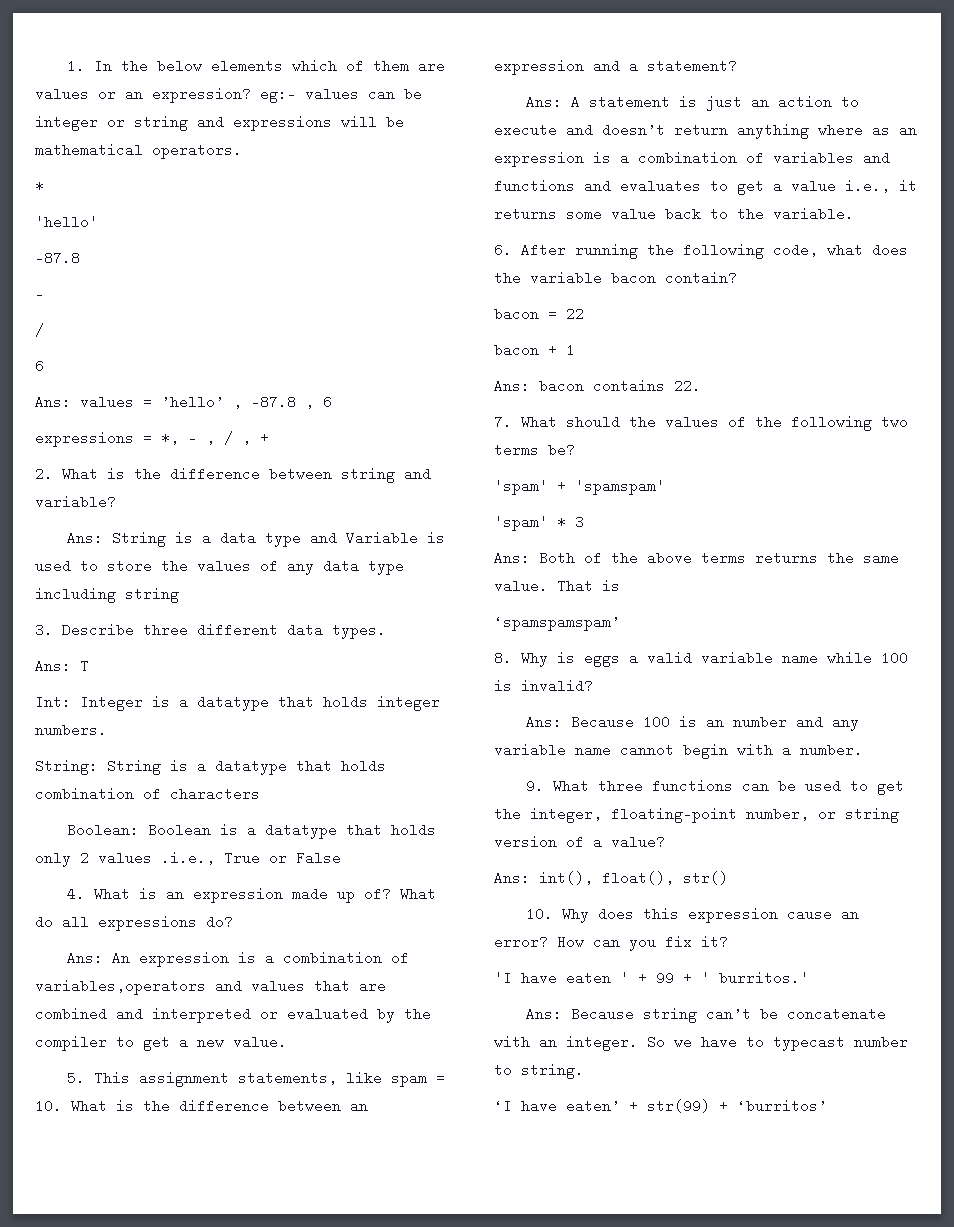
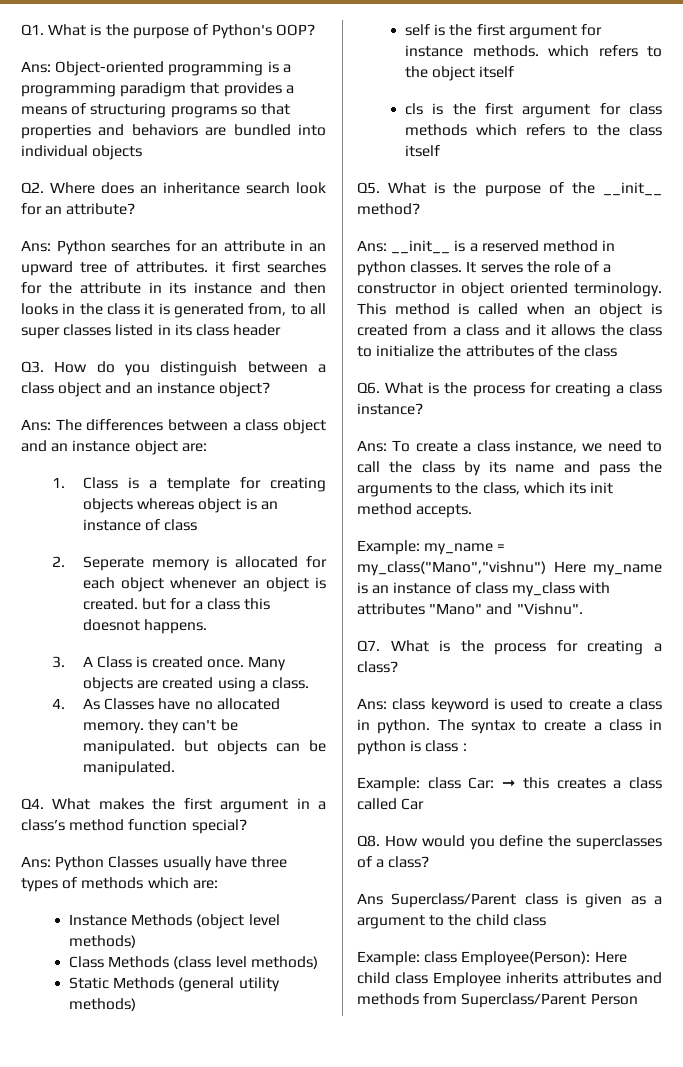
[66,59,445,73] [35,87,422,103] [35,115,404,131] [35,143,242,159] [35,179,44,193] [35,215,98,229] [35,251,80,265] [35,287,44,301] [35,323,44,337] [35,359,44,373] [35,395,332,409] [35,431,269,447] [35,467,431,483] [35,495,116,509] [66,531,445,547] [35,559,404,575] [35,587,179,603] [35,623,386,639] [35,659,89,673] [35,695,440,711] [35,723,107,737] [35,759,386,775] [35,787,260,801] [66,823,436,839] [35,851,341,867] [66,887,436,903] [35,915,233,931] [66,951,409,967] [35,979,386,995] [35,1007,431,1023] [35,1035,287,1051] [66,1071,445,1087] [35,1099,368,1113] [494,59,737,75] [525,95,859,111] [494,123,917,139] [494,151,890,167] [494,179,917,195] [494,207,854,221] [494,243,908,259] [494,271,737,285] [494,307,584,321] [494,343,575,357] [494,379,701,393] [494,415,908,431] [494,443,575,457] [494,479,665,495] [494,515,584,531] [494,551,899,565] [494,579,620,593] [494,615,620,631] [494,651,908,667] [494,679,593,693] [525,715,859,731] [494,743,863,759] [525,779,904,795] [494,807,899,823] [494,835,665,849] [494,871,728,885] [525,907,859,923] [494,935,728,951] [494,971,809,985] [525,1007,886,1023] [494,1035,908,1051] [494,1063,584,1079] [494,1099,827,1113] 1. In the below elements which of them are values or an expression? eg:- values can be integer or string and expressions will be mathematical operators. // * // 'hello' // -87.8 // - // / // 6 // Ans: values = ’hello’ , -87.8 , 6 // expressions = *, - , / , + // 2. What is the difference between string and variable? // Ans: String is a data type and Variable is used to store the values of any data type including string // 3. Describe three different data types. // Ans: T // Int: Integer is a datatype that holds integer numbers. // String: String is a datatype that holds combination of characters // Boolean: Boolean is a datatype that holds only 2 values .i.e., True or False // 4. What is an expression made up of? What do all expressions do? // Ans: An expression is a combination of variables,operators and values that are combined and interpreted or evaluated by the compiler to get a new value. // 5. This assignment statements, like spam = 10. What is the difference between an expression and a statement? // Ans: A statement is just an action to execute and doesn’t return anything where as an expression is a combination of variables and functions and evaluates to get a value i.e., it returns some value back to the variable. // 6. After running the following code, what does the variable bacon contain? // bacon = 22 // bacon + 1 // Ans: bacon contains 22. // 7. What should the values of the following two terms be? // 'spam' + 'spamspam' // 'spam' * 3 // Ans: Both of the above terms returns the same value. That is // ‘spamspamspam’ // 8. Why is eggs a valid variable name while 100 is invalid? // Ans: Because 100 is an number and any variable name cannot begin with a number. // 9. What three functions can be used to get the integer, floating-point number, or string version of a value? // Ans: int(), float(), str() // 10. Why does this expression cause an error? How can you fix it? // 'I have eaten ' + 99 + ' burritos.' // Ans: Because string can’t be concatenate with an integer. So we have to typecast number to string. // ‘I have eaten’ + str(99) + ‘burritos’ -> [21,24,316,39] [21,61,291,76] [21,82,294,97] [21,103,290,118] [21,124,326,139] [21,145,143,160] [21,182,326,194] [21,203,136,215] [21,240,326,255] [21,261,326,276] [21,282,326,294] [21,303,326,318] [21,324,282,339] [21,361,326,376] [21,382,270,397] [21,419,326,434] [21,440,207,455] [51,477,326,492] [82,498,278,513] [82,519,198,531] [51,556,327,571] [82,577,327,592] [82,598,270,610] [82,619,208,634] [51,656,286,671] [82,677,309,692] [51,698,280,710] [82,719,238,734] [82,740,326,755] [82,761,175,776] [21,798,326,813] [21,819,247,834] [21,856,287,871] [21,877,218,892] [69,914,280,929] [69,935,137,948] [69,956,318,969] [69,977,280,992] [69,998,137,1011] [405,24,602,39] [405,45,662,57] [405,66,515,81] [405,103,662,118] [405,124,662,136] [405,145,441,157] [357,182,662,197] [357,203,420,215] [357,240,616,254] [357,261,612,276] [357,282,662,297] [357,303,662,318] [357,324,662,336] [357,345,618,357] [357,382,662,397] [357,403,423,415] [357,440,662,453] [357,461,662,476] [357,482,614,497] [357,503,473,518] [357,540,506,555] [357,561,662,576] [357,582,611,597] [357,603,583,615] [357,640,662,655] [357,661,398,673] [357,698,662,713] [357,719,662,734] [357,740,467,755] [357,777,662,792] [357,798,425,810] [357,835,662,850] [357,856,430,868] [357,893,662,908] [357,914,546,929] [357,951,627,966] [357,972,662,987] [357,993,638,1008] Q1. What is the purpose of Python's OOP? // Ans: Object-oriented programming is a programming paradigm that provides a means of structuring programs so that properties and behaviors are bundled into individual objects // Q2. Where does an inheritance search look for an attribute? // Ans: Python searches for an attribute in an upward tree of attributes. it first searches for the attribute in its instance and then looks in the class it is generated from, to all super classes listed in its class header // Q3. How do you distinguish between a class object and an instance object? // Ans: The differences between a class object and an instance object are: // 1. Class is a template for creating objects whereas object is an instance of class // 2. Seperate memory is allocated for each object whenever an object is created. but for a class this doesnot happens. // 3. A Class is created once. Many objects are created using a class. // 4. As Classes have no allocated memory. they can't be manipulated. but objects can be manipulated. // Q4. What makes the first argument in a class’s method function special? // Ans: Python Classes usually have three types of methods which are: // Instance Methods (object level methods) // Class Methods (class level methods) // Static Methods (general utility methods) // self is the first argument for instance methods. which refers to the object itself // cls is the first argument for class methods which refers to the class itself // Q5. What is the purpose of the __init__ method? // Ans: __init__ is a reserved method in python classes. It serves the role of a constructor in object oriented terminology. This method is called when an object is created from a class and it allows the class to initialize the attributes of the class // Q6. What is the process for creating a class instance? // Ans: To create a class instance, we need to call the class by its name and pass the arguments to the class, which its init method accepts. // Example: my_name = my_class("Mano","vishnu") Here my_name is an instance of class my_class with attributes "Mano" and "Vishnu". // Q7. What is the process for creating a class? // Ans: class keyword is used to create a class in python. The syntax to create a class in python is class : // Example: class Car: ➞ this creates a class called Car // Q8. How would you define the superclasses of a class? // Ans Superclass/Parent class is given as a argument to the child class // Example: class Employee(Person): Here child class Employee inherits attributes and methods from Superclass/Parent Person

